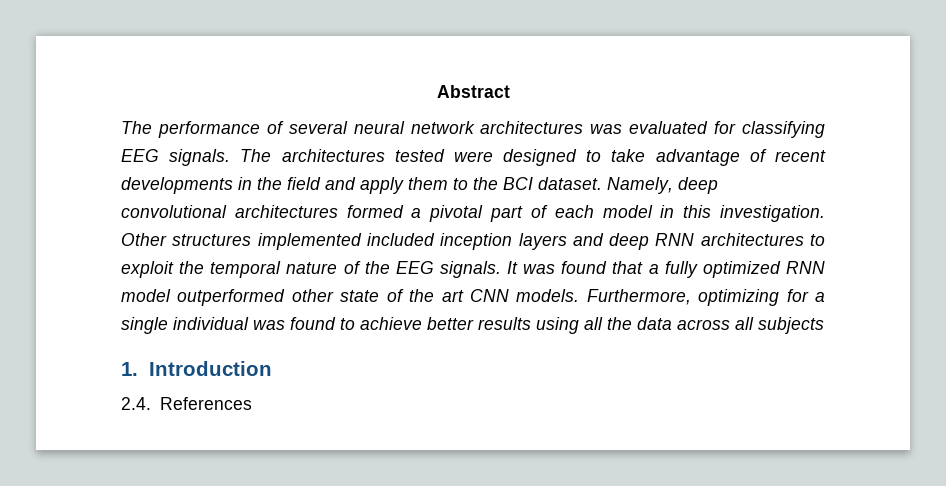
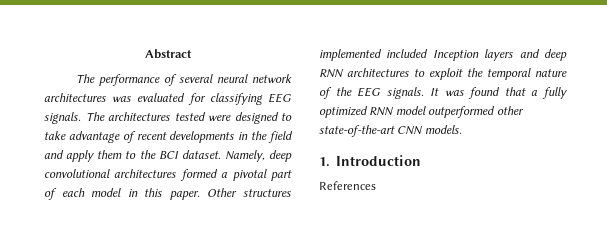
[720,205,826,222] investigation. -> [169,191,200,200] paper.
[440,233,513,250] inception -> [432,50,479,61] Inception
[340,289,825,306] [121,317,824,334] state of the art CNN models. Furthermore, optimizing for a single individual was found to achieve better results using all the data across all subjects -> [319,125,462,137] state-of-the-art CNN models.
[121,397,151,410] 2.4. -> (422, 160) none

